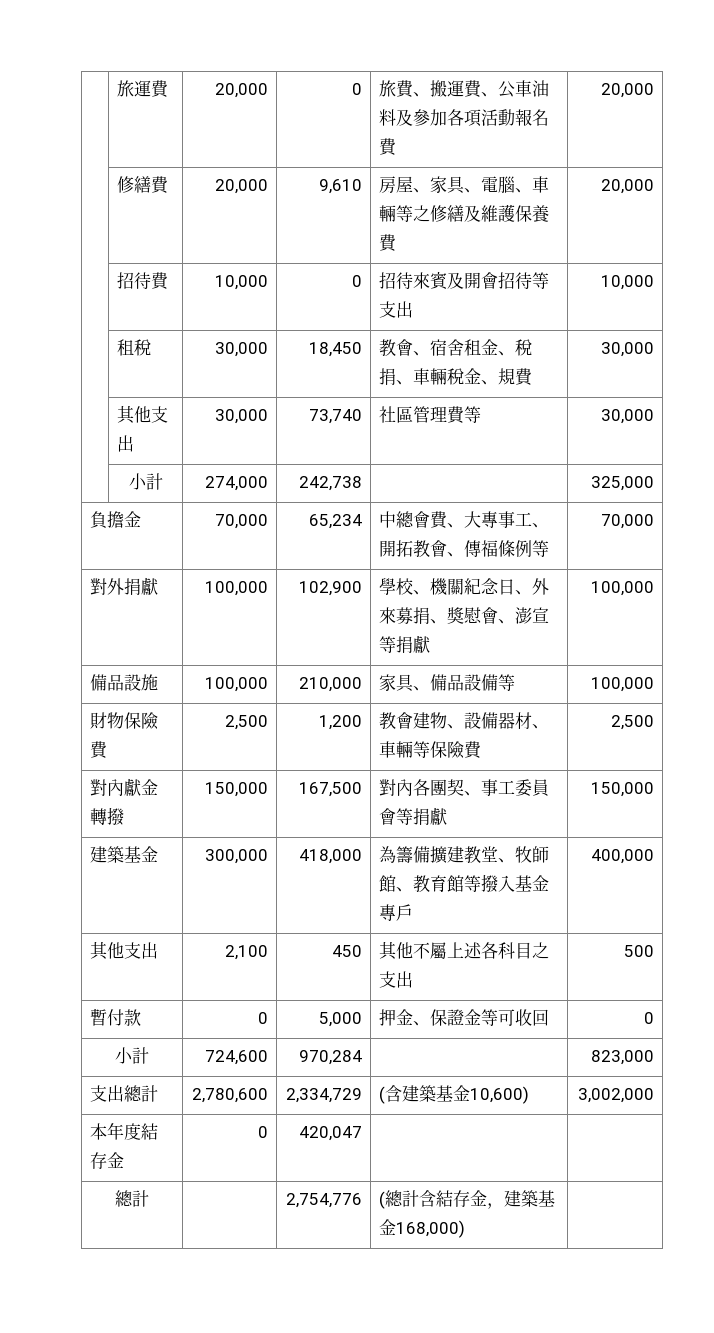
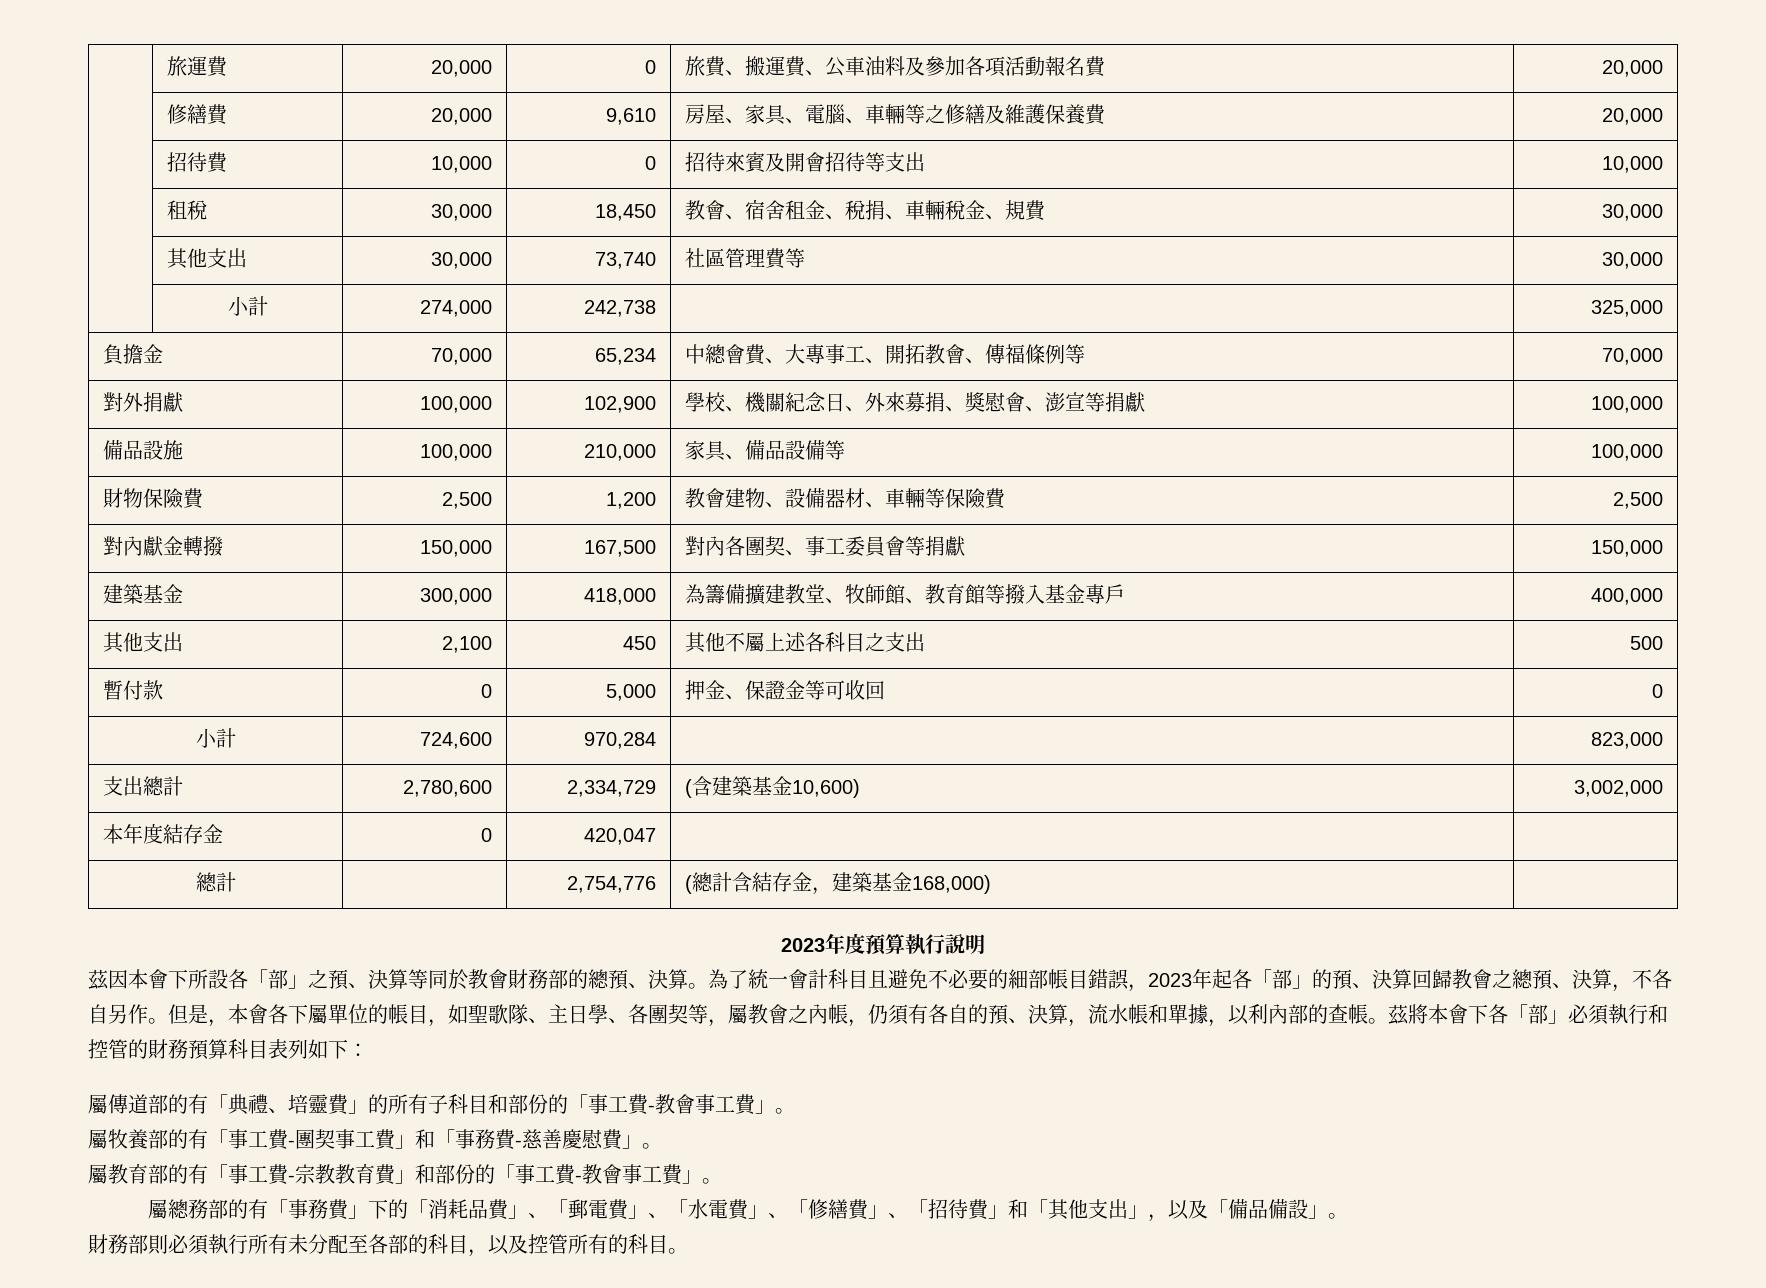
(465, 1229) none -> [781,933,985,955] [88,969,1672,992] [88,1004,1668,1027] [88,1039,368,1060] [88,1094,795,1115] [88,1129,662,1150] [88,1164,722,1185] [148,1199,1349,1222] [88,1234,688,1257] // 2023年度預算執行說明 // 茲因本會下所設各「部」之預、決算等同於教會財務部的總預、決算。為了統一會計科目且避免不必要的細部帳目錯誤，2023年起各「部」的預、決算回歸教會之總預、決算，不各自另作。但是，本會各下屬單位的帳目，如聖歌隊、主日學、各團契等，屬教會之內帳，仍須有各自的預、決算，流水帳和單據，以利內部的查帳。茲將本會下各「部」必須執行和控管的財務預算科目表列如下： // 屬傳道部的有「典禮、培靈費」的所有子科目和部份的「事工費-教會事工費」。 // 屬牧養部的有「事工費-團契事工費」和「事務費-慈善慶慰費」。 // 屬教育部的有「事工費-宗教教育費」和部份的「事工費-教會事工費」。 // 屬總務部的有「事務費」下的「消耗品費」、「郵電費」、「水電費」、「修繕費」、「招待費」和「其他支出」，以及「備品備設」。 // 財務部則必須執行所有未分配至各部的科目，以及控管所有的科目。

